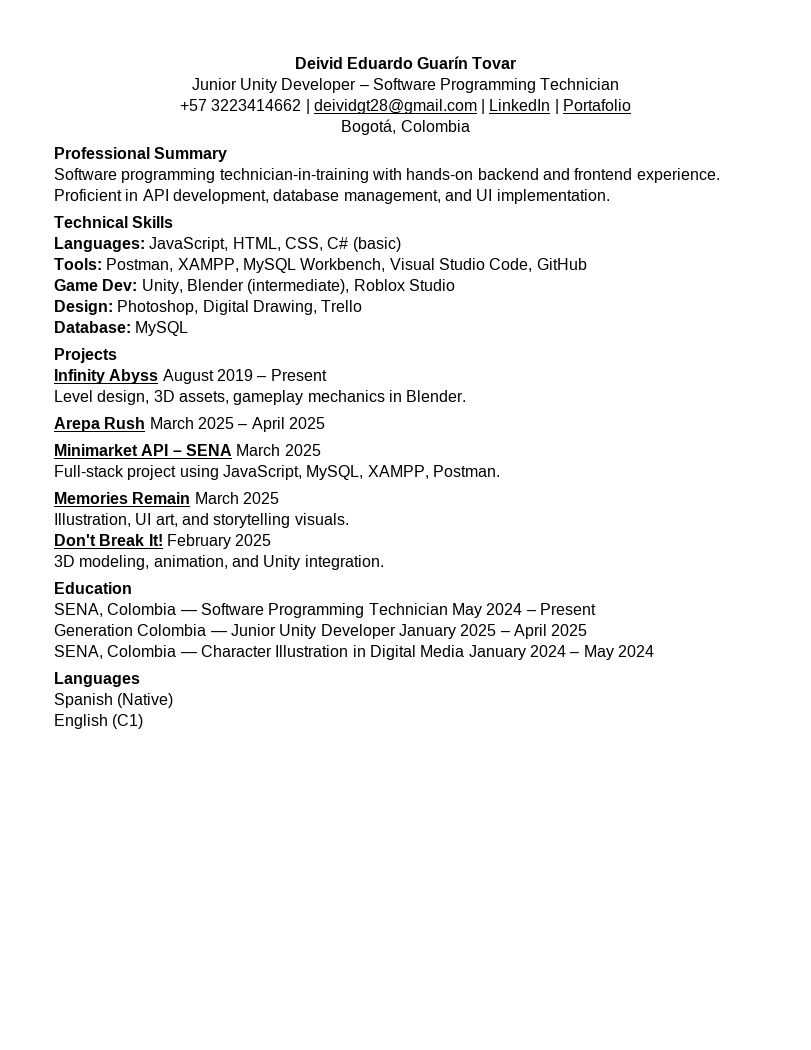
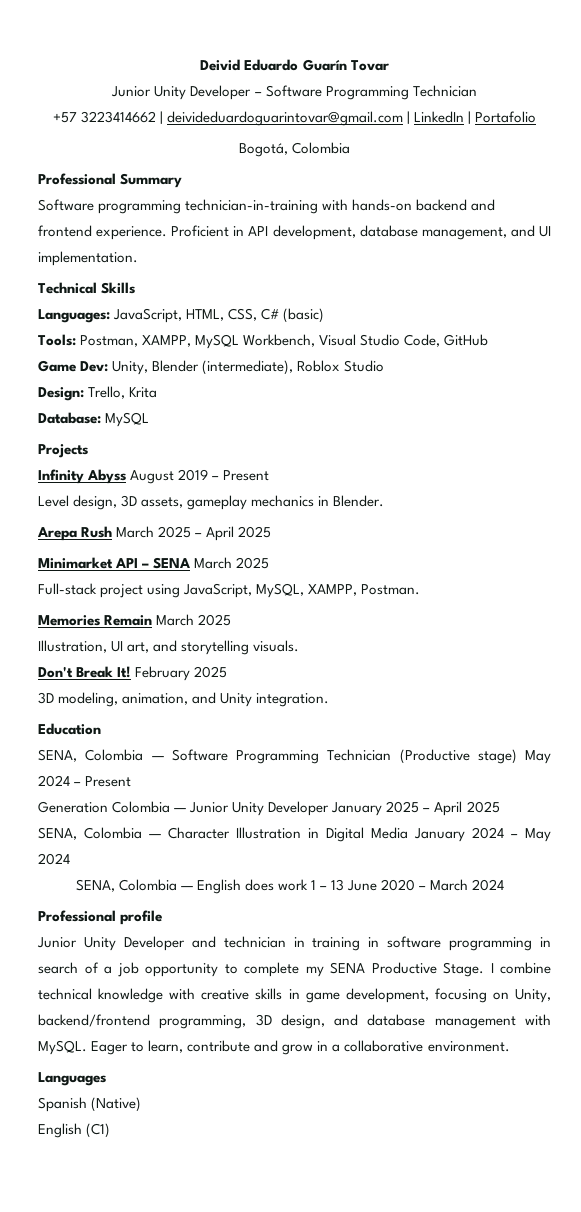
[313,99,477,114] deividgt28@gmail.com -> [166,111,403,126] deivideduardoguarintovar@gmail.com
[117,300,363,315] Photoshop, Digital Drawing, Trello -> [88,386,158,399] Trello, Krita
(448, 609) none -> [399,749,517,764] (Productive stage)
(654, 651) none -> [75,879,505,894] [38,910,163,925] [37,936,551,951] [38,962,551,977] [38,988,552,1003] [38,1014,551,1029] [38,1040,510,1055] // SENA, Colombia — English does work 1 – 13 June 2020 – March 2024 // Professional profile // Junior Unity Developer and technician in training in software programming in search of a job opportunity to complete my SENA Productive Stage. I combine technical knowledge with creative skills in game development, focusing on Unity, backend/frontend programming, 3D design, and database management with MySQL. Eager to learn, contribute and grow in a collaborative environment.

